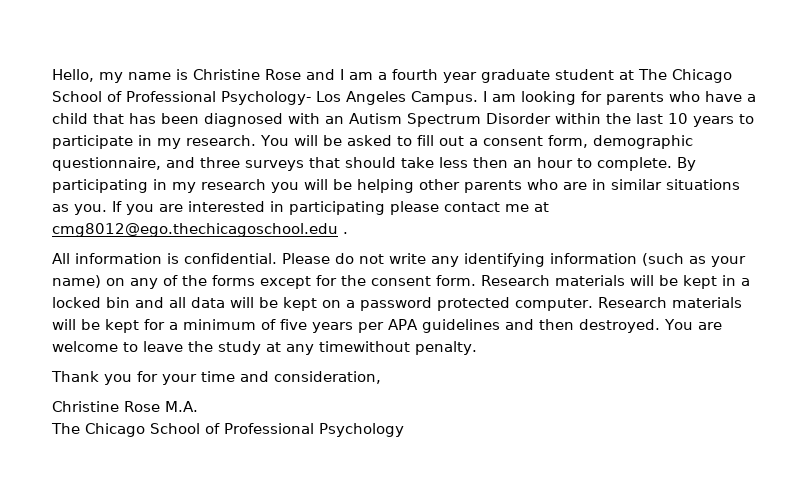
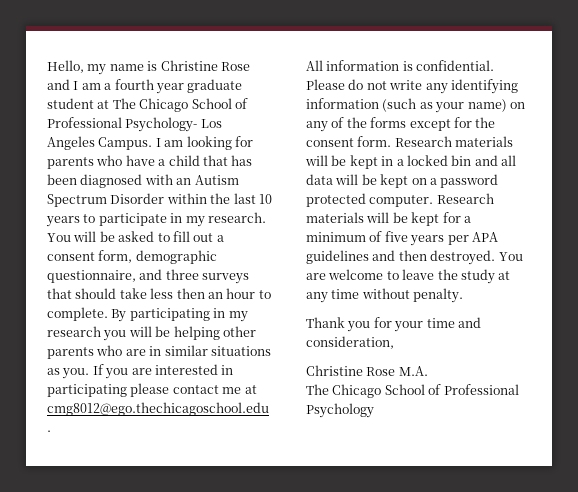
[319,341,410,352] timewithout -> [331,288,410,299] time without

